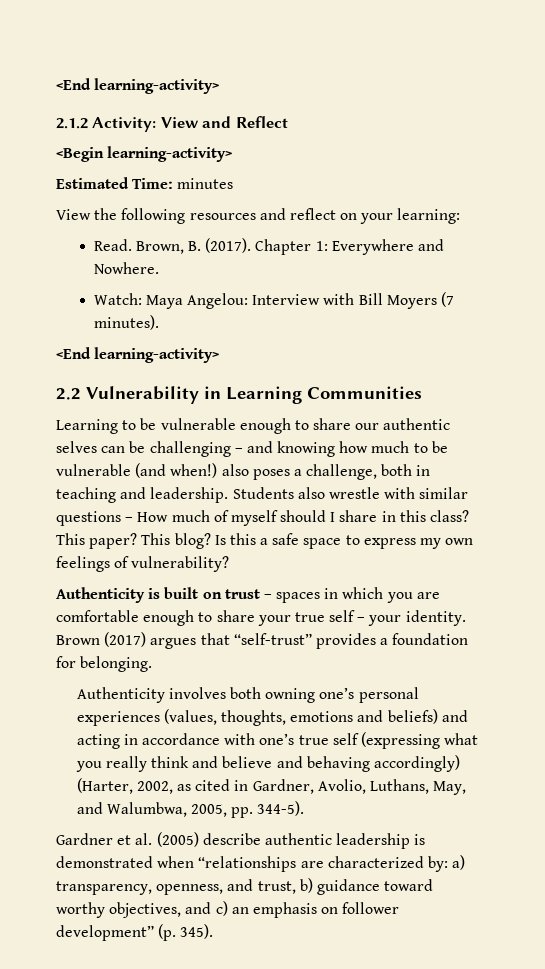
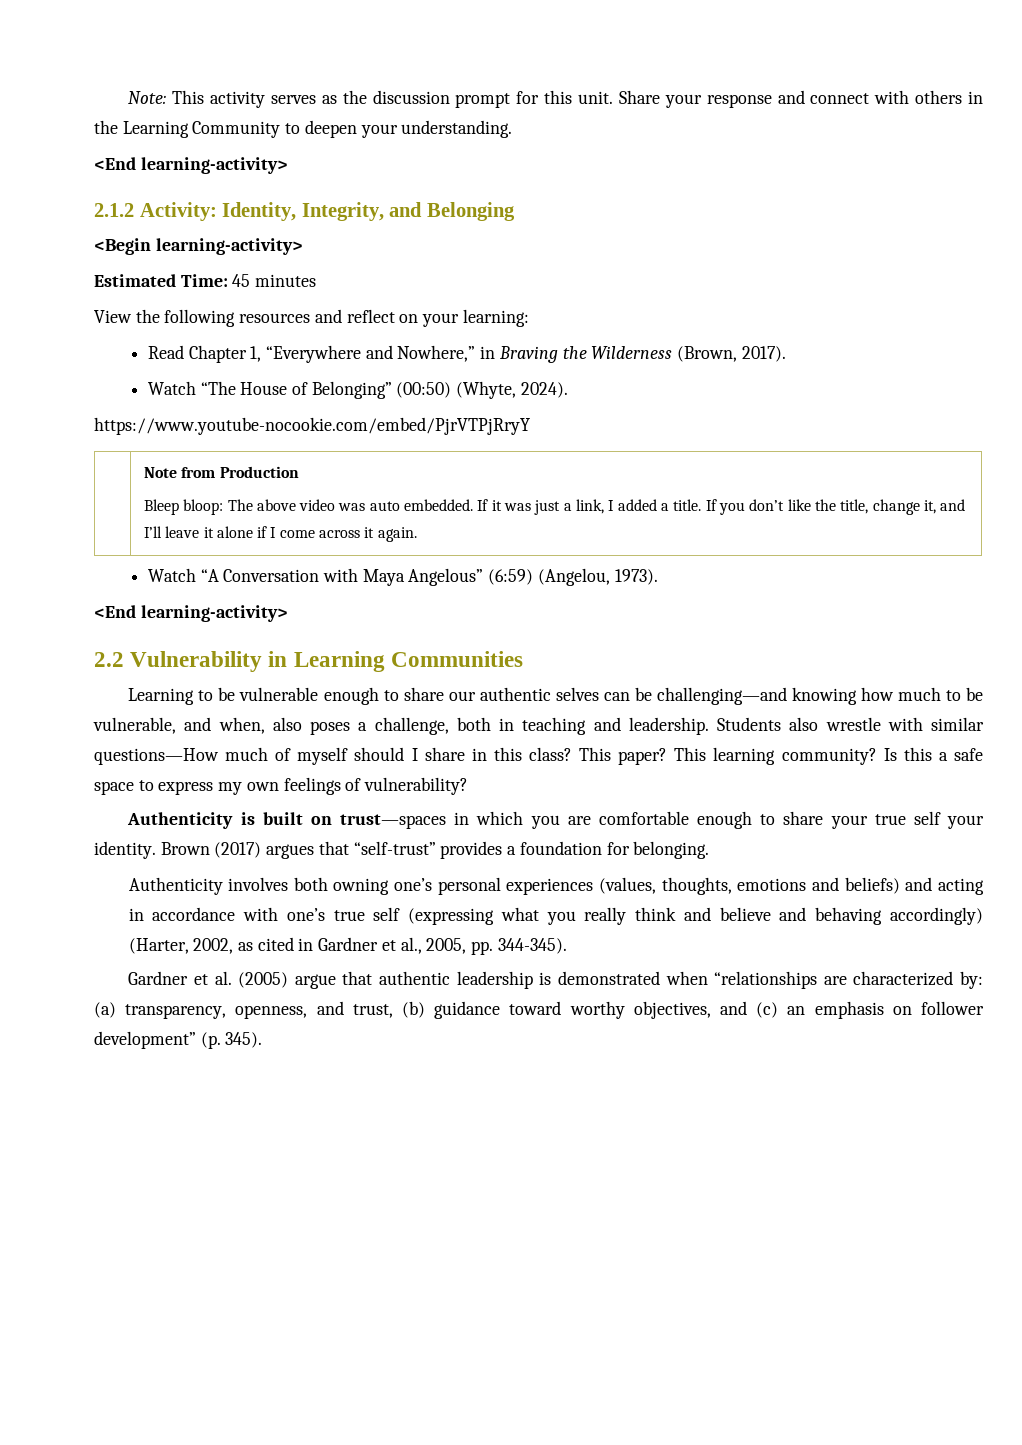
(56, 84) none -> [128,90,983,108] [94,120,513,138] Note: This activity serves as the discussion prompt for this unit. Share your response and connect with others in the Learning Community to deepen your understanding. //
[160,116,288,128] View and Reflect -> [222,202,515,221] Identity, Integrity, and Belonging
(174, 183) none -> [232,274,251,287] 45
[93,238,445,255] [93,262,159,274] [93,292,455,309] [93,315,159,330] Read. Brown, B. (2017). Chapter 1: Everywhere and Nowhere. // Watch: Maya Angelou: Interview with Bill Moyers (7 minutes). -> [147,345,786,363] [147,381,568,399] [94,417,530,435] [143,466,299,478] [143,499,966,515] [143,526,417,542] [147,568,658,586] Read Chapter 1, “Everywhere and Nowhere,” in Braving the Wilderness (Brown, 2017). // Watch “The House of Belonging” (00:50) (Whyte, 2024). // https://www.youtube-nocookie.com/embed/PjrVTPjRryY // | Note from Production // Bleep bloop: The above video was auto embedded. If it was just a link, I added a title. If you don’t like the title, change it, and I’ll leave it alone if I come across it again. // Watch “A Conversation with Maya Angelous” (6:59) (Angelou, 1973).
[149,441,273,457] challenging – and -> [656,687,787,705] challenging—and
[56,463,218,478] vulnerable (and when!) -> [93,717,265,734] vulnerable, and when,
[56,511,169,526] questions – How -> [94,748,219,765] questions—How
[174,533,211,549] blog? -> [713,747,877,765] learning community?
[224,589,321,603] trust – spaces -> [340,814,447,829] trust—spaces
[357,617,366,622] – -> (941, 818) none
[252,779,467,795] [76,802,187,817] Gardner, Avolio, Luthans, May, and Walumbwa, -> [318,937,422,954] Gardner et al.,
[257,801,305,816] 344-5). -> [497,938,567,954] 344-345).
[202,833,261,845] describe -> [294,971,373,989] argue that
[452,855,466,870] a) -> [94,1002,116,1018] (a)
[299,878,313,893] b) -> [401,1001,425,1018] (b)
[215,901,228,916] c) -> [756,1002,779,1018] (c)

